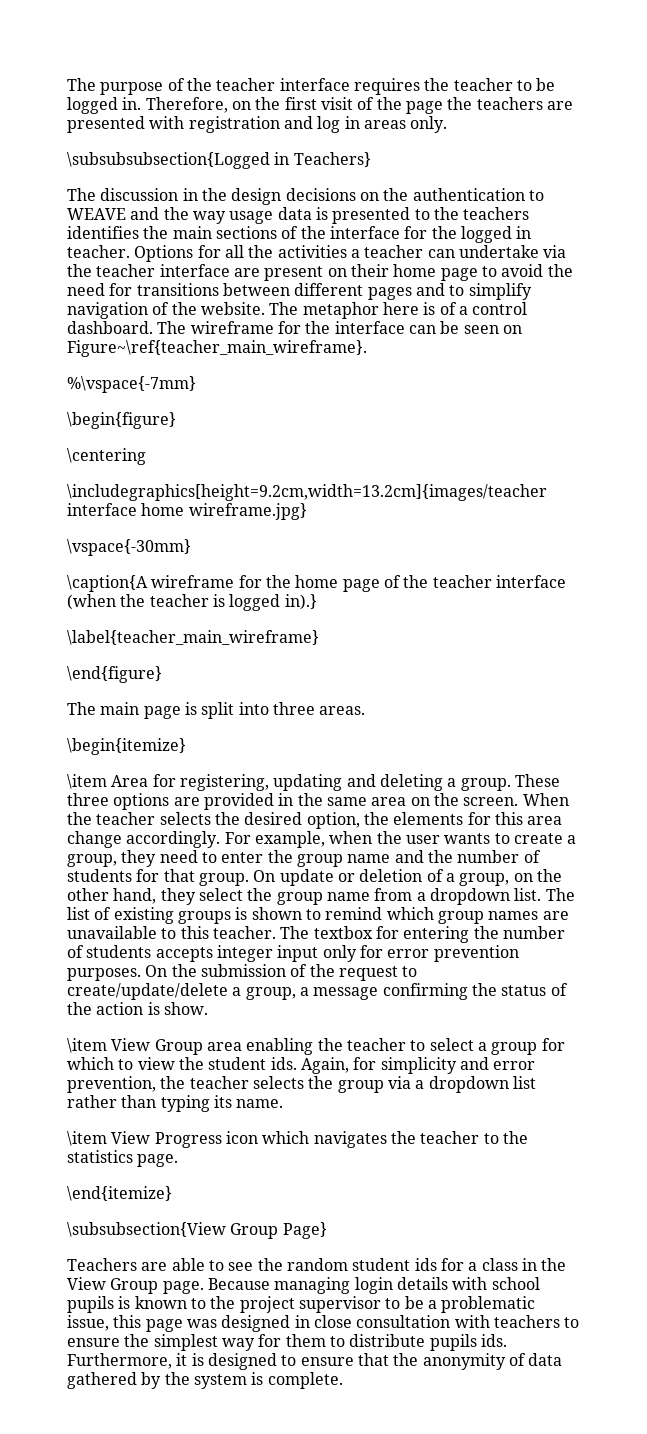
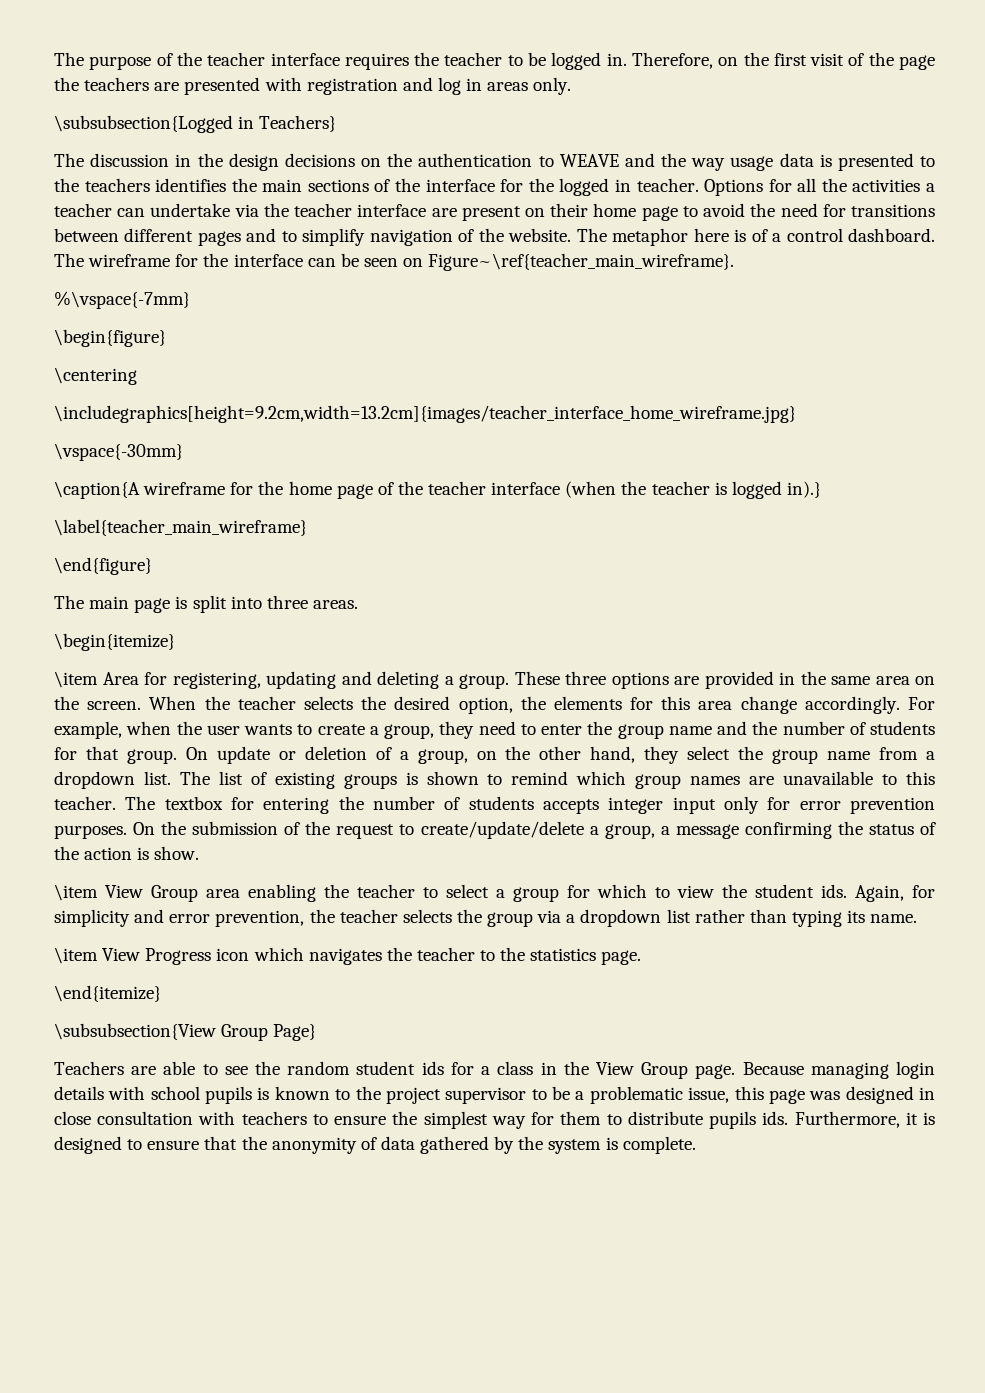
[67,152,270,169] \subsubsubsection{Logged -> [54,115,233,133] \subsubsection{Logged
[67,484,547,501] [67,503,307,520] \includegraphics[height=9.2cm,width=13.2cm]{images/teacher interface home wireframe.jpg} -> [54,405,796,423] \includegraphics[height=9.2cm,width=13.2cm]{images/teacher_interface_home_wireframe.jpg}

